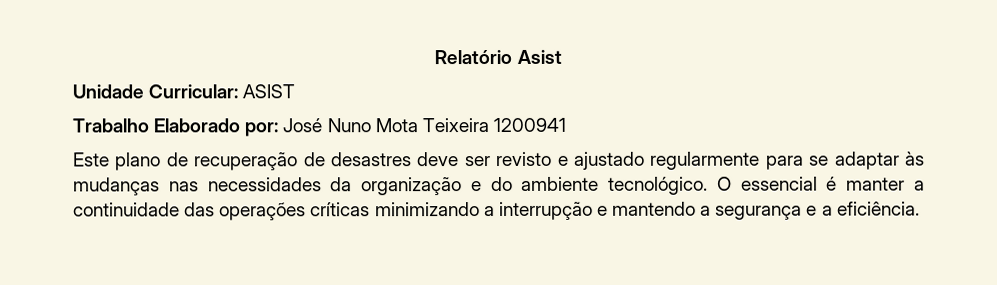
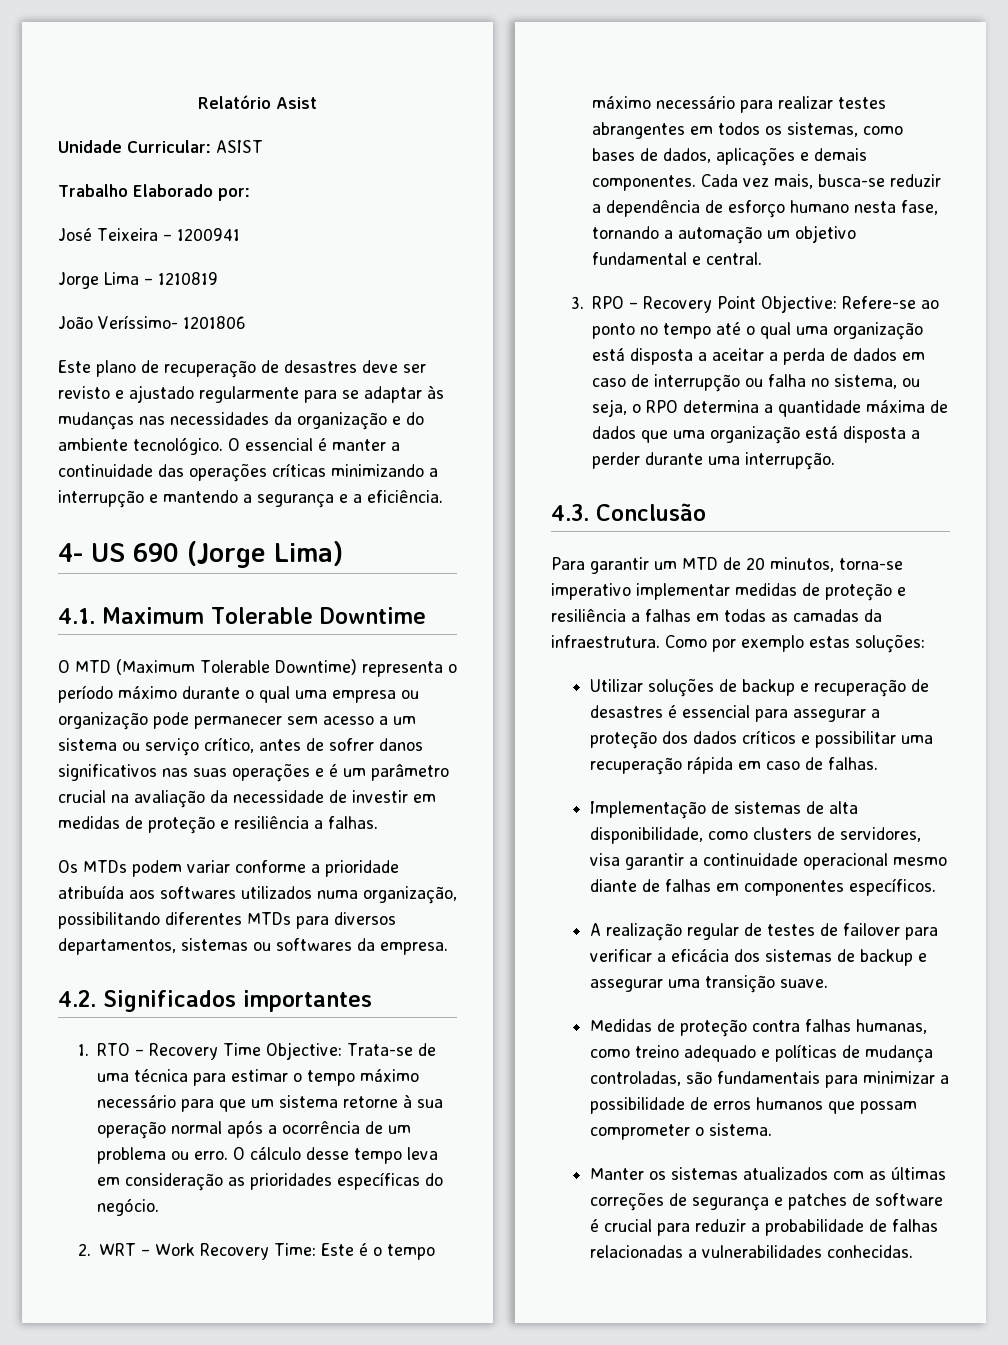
[282,117,566,133] José Nuno Mota Teixeira 1200941 -> [58,228,240,241] [58,272,218,289] [58,315,246,329] // José Teixeira – 1200941 // Jorge Lima – 1210819 // João Veríssimo- 1201806
(920, 208) none -> [58,541,343,568] [58,607,426,624] [58,659,457,677] [58,685,419,703] [58,712,416,730] [58,737,423,756] [58,763,449,782] [58,790,436,808] [58,816,378,834] [58,860,399,877] [58,885,457,904] [58,912,396,929] [58,938,448,955] [58,990,372,1012] [77,1042,437,1060] [97,1069,420,1086] [97,1094,444,1112] [97,1120,412,1139] [97,1147,439,1164] [97,1172,444,1191] [97,1198,160,1216] [77,1243,436,1260] [592,96,887,113] [592,122,904,139] [592,147,868,166] [592,174,942,191] [592,200,939,218] [592,225,857,244] [592,252,763,265] [570,295,940,313] [592,322,924,340] [592,348,926,365] [592,374,921,392] [592,399,949,417] [592,426,921,444] [592,452,836,470] [551,503,706,521] [551,557,903,574] [551,583,906,601] [551,609,882,622] [551,634,925,653] [589,678,929,697] [589,705,880,722] [589,730,933,749] [589,757,878,775] [589,801,858,819] [589,827,921,844] [589,853,947,870] [589,878,936,896] [589,923,938,941] [589,949,927,966] [589,975,828,993] [589,1019,927,1037] [589,1044,933,1063] [589,1071,949,1088] [589,1097,917,1114] [589,1123,772,1140] [589,1167,946,1180] [589,1192,943,1211] [589,1219,938,1236] [589,1245,913,1258] // 4- US 690 (Jorge Lima) // 4.1. Maximum Tolerable Downtime // O MTD (Maximum Tolerable Downtime) representa o período máximo durante o qual uma empresa ou organização pode permanecer sem acesso a um sistema ou serviço crítico, antes de sofrer danos significativos nas suas operações e é um parâmetro crucial na avaliação da necessidade de investir em medidas de proteção e resiliência a falhas. // Os MTDs podem variar conforme a prioridade atribuída aos softwares utilizados numa organização, possibilitando diferentes MTDs para diversos departamentos, sistemas ou softwares da empresa. // 4.2. Significados importantes // 1. RTO – Recovery Time Objective: Trata-se de uma técnica para estimar o tempo máximo necessário para que um sistema retorne à sua operação normal após a ocorrência de um problema ou erro. O cálculo desse tempo leva em consideração as prioridades específicas do negócio. // 2. WRT – Work Recovery Time: Este é o tempo máximo necessário para realizar testes abrangentes em todos os sistemas, como bases de dados, aplicações e demais componentes. Cada vez mais, busca-se reduzir a dependência de esforço humano nesta fase, tornando a automação um objetivo fundamental e central. // 3. RPO – Recovery Point Objective: Refere-se ao ponto no tempo até o qual uma organização está disposta a aceitar a perda de dados em caso de interrupção ou falha no sistema, ou seja, o RPO determina a quantidade máxima de dados que uma organização está disposta a perder durante uma interrupção. // 4.3. Conclusão // Para garantir um MTD de 20 minutos, torna-se imperativo implementar medidas de proteção e resiliência a falhas em todas as camadas da infraestrutura. Como por exemplo estas soluções: // Utilizar soluções de backup e recuperação de desastres é essencial para assegurar a proteção dos dados críticos e possibilitar uma recuperação rápida em caso de falhas. // Implementação de sistemas de alta disponibilidade, como clusters de servidores, visa garantir a continuidade operacional mesmo diante de falhas em componentes específicos. // A realização regular de testes de failover para verificar a eficácia dos sistemas de backup e assegurar uma transição suave. // Medidas de proteção contra falhas humanas, como treino adequado e políticas de mudança controladas, são fundamentais para minimizar a possibilidade de erros humanos que possam comprometer o sistema. // Manter os sistemas atualizados com as últimas correções de segurança e patches de software é crucial para reduzir a probabilidade de falhas relacionadas a vulnerabilidades conhecidas.

